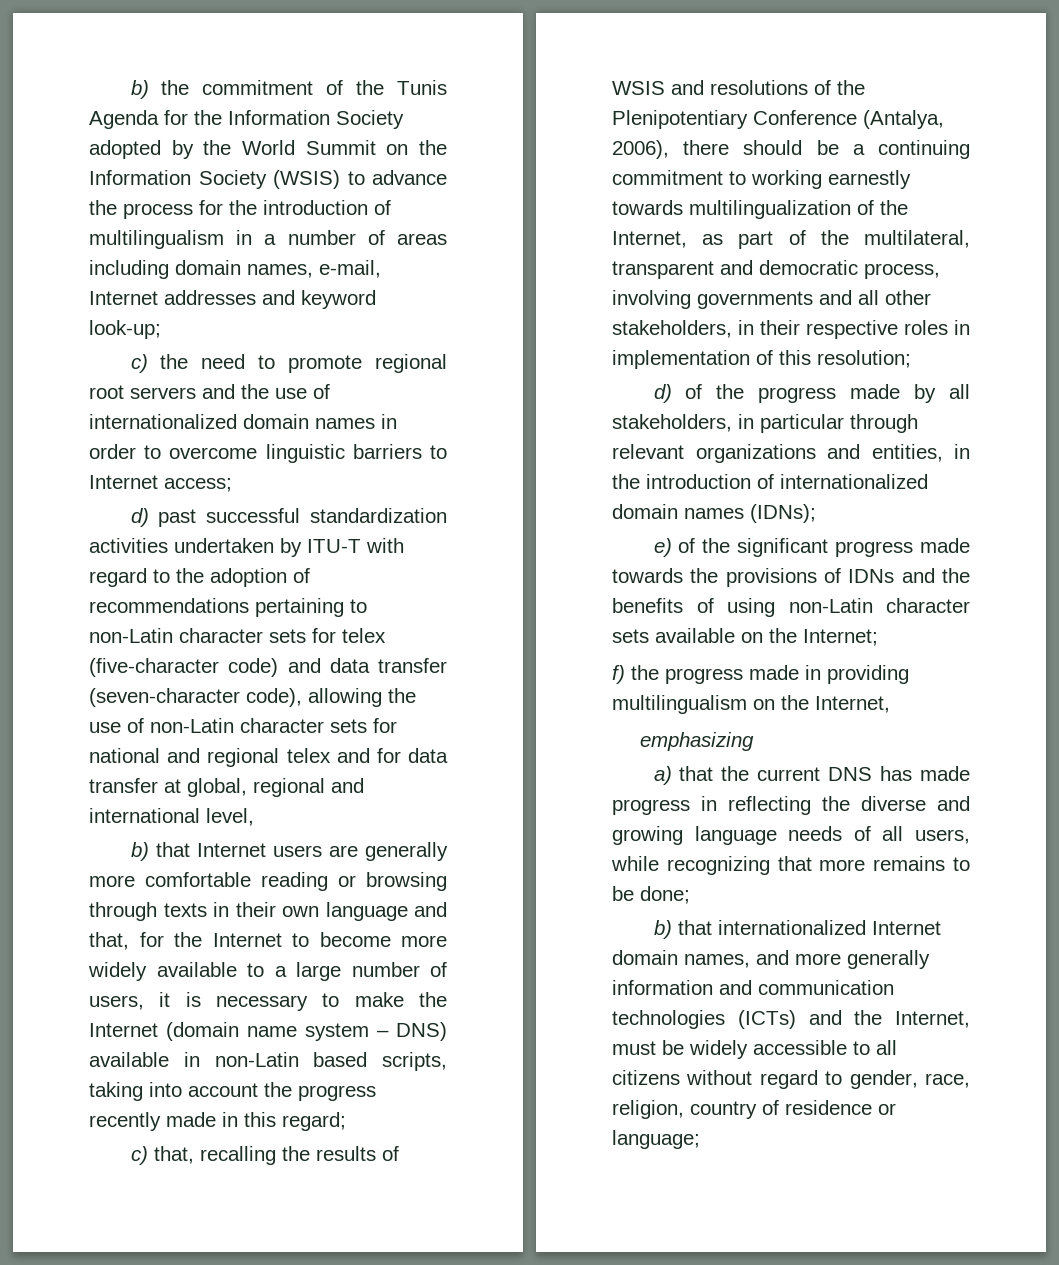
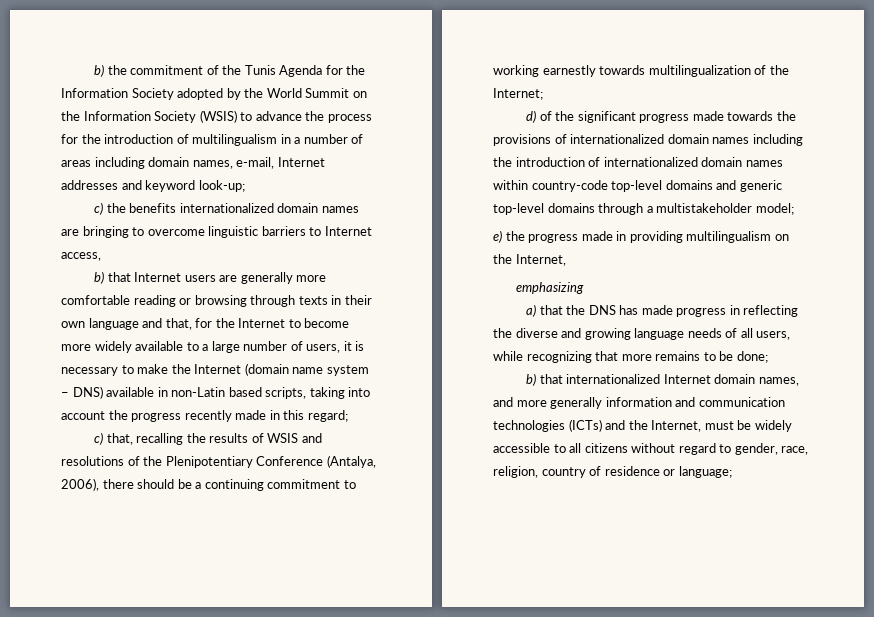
[201,354,448,373] [89,384,330,399] [89,414,397,429] [89,444,136,459] need to promote regional root servers and the use of internationalized domain names in order -> [129,203,359,213] [61,226,129,238] benefits internationalized domain names are bringing
[164,478,232,492] [130,508,447,527] [89,538,404,557] [89,568,310,587] [89,598,367,617] [89,628,386,643] [89,658,447,677] [89,688,416,707] [89,718,397,733] [89,748,448,767] [89,778,364,797] [89,808,254,826] access; // d) past successful standardization activities undertaken by ITU-T with regard to the adoption of recommendations pertaining to non-Latin character sets for telex (five-character code) and data transfer (seven-character code), allowing the use of non-Latin character sets for national and regional telex and for data transfer at global, regional and international level, -> [61,252,101,261] access,
[612,230,970,249] [612,260,940,279] [612,290,931,309] [612,320,970,339] [612,350,911,369] [653,384,970,403] [612,414,918,433] [612,444,970,463] [612,474,928,489] [612,504,816,523] [653,538,672,557] Internet, as part of the multilateral, transparent and democratic process, involving governments and all other stakeholders, in their respective roles in implementation of this resolution; // d) of the progress made by all stakeholders, in particular through relevant organizations and entities, in the introduction of internationalized domain names (IDNs); // e) -> [493,88,543,100] [526,110,537,123] Internet; // d)
[848,568,970,583] [612,598,970,617] [612,628,878,646] [612,665,625,684] IDNs and the benefits of using non-Latin character sets available on the Internet; // f) -> [570,134,803,146] [493,157,783,167] [493,180,782,192] [493,203,794,215] [493,230,502,243] internationalized domain names including the introduction of internationalized domain names within country-code top-level domains and generic top-level domains through a multistakeholder model; // e)
[757,767,821,781] current -> (586, 310) none

